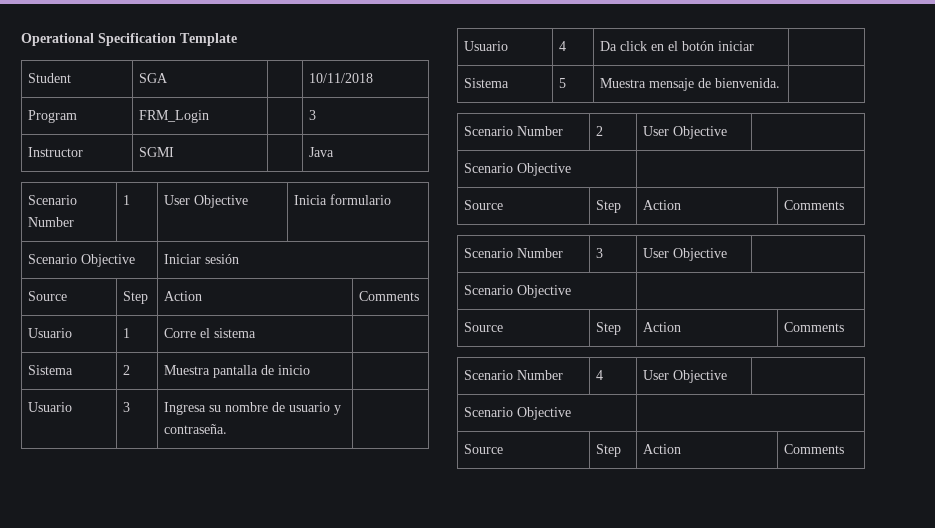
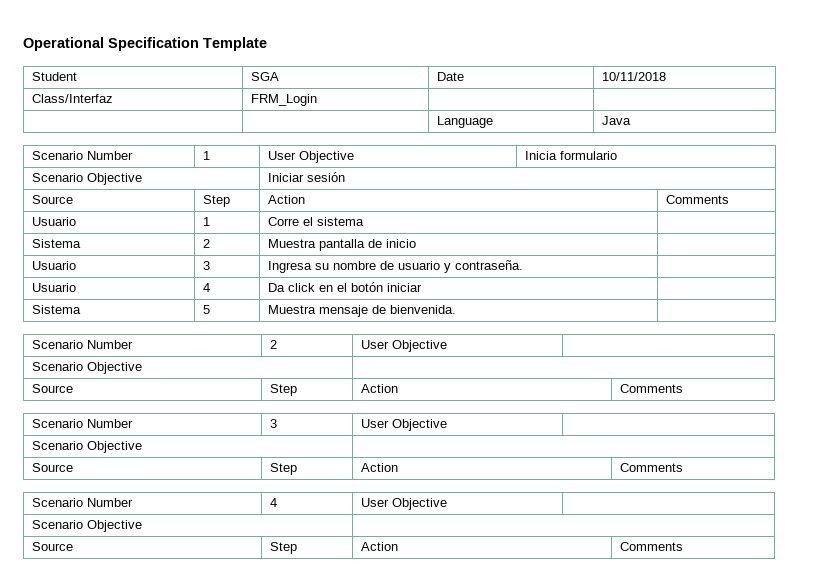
(169, 78) none -> [436,72,464,81] Date
[28,110,78,123] Program -> [31,94,113,103] Class/Interfaz
[309,110,317,120] [28,147,84,157] [139,147,175,157] 3 // Instructor | SGMI | -> [436,116,493,128] // | | Language

